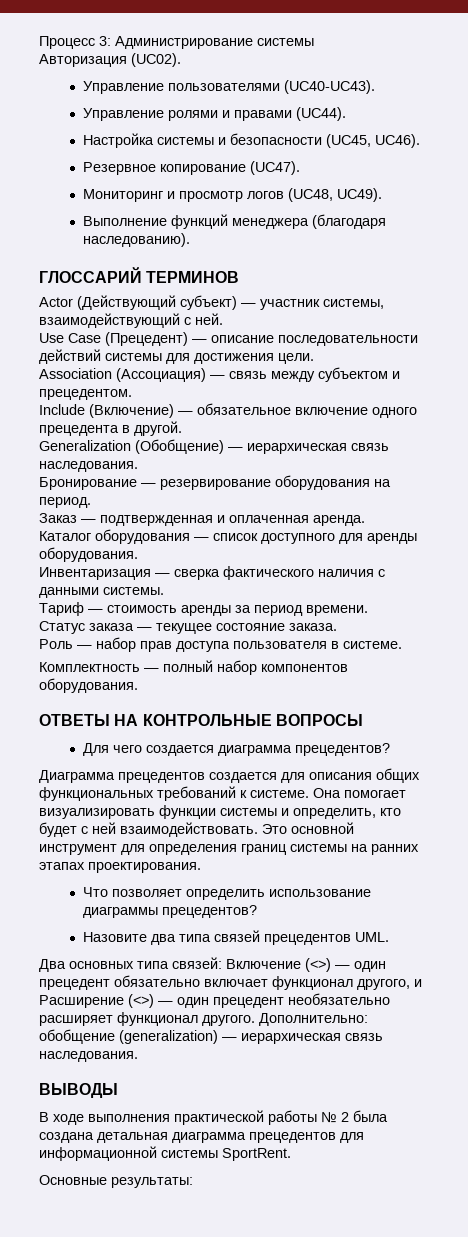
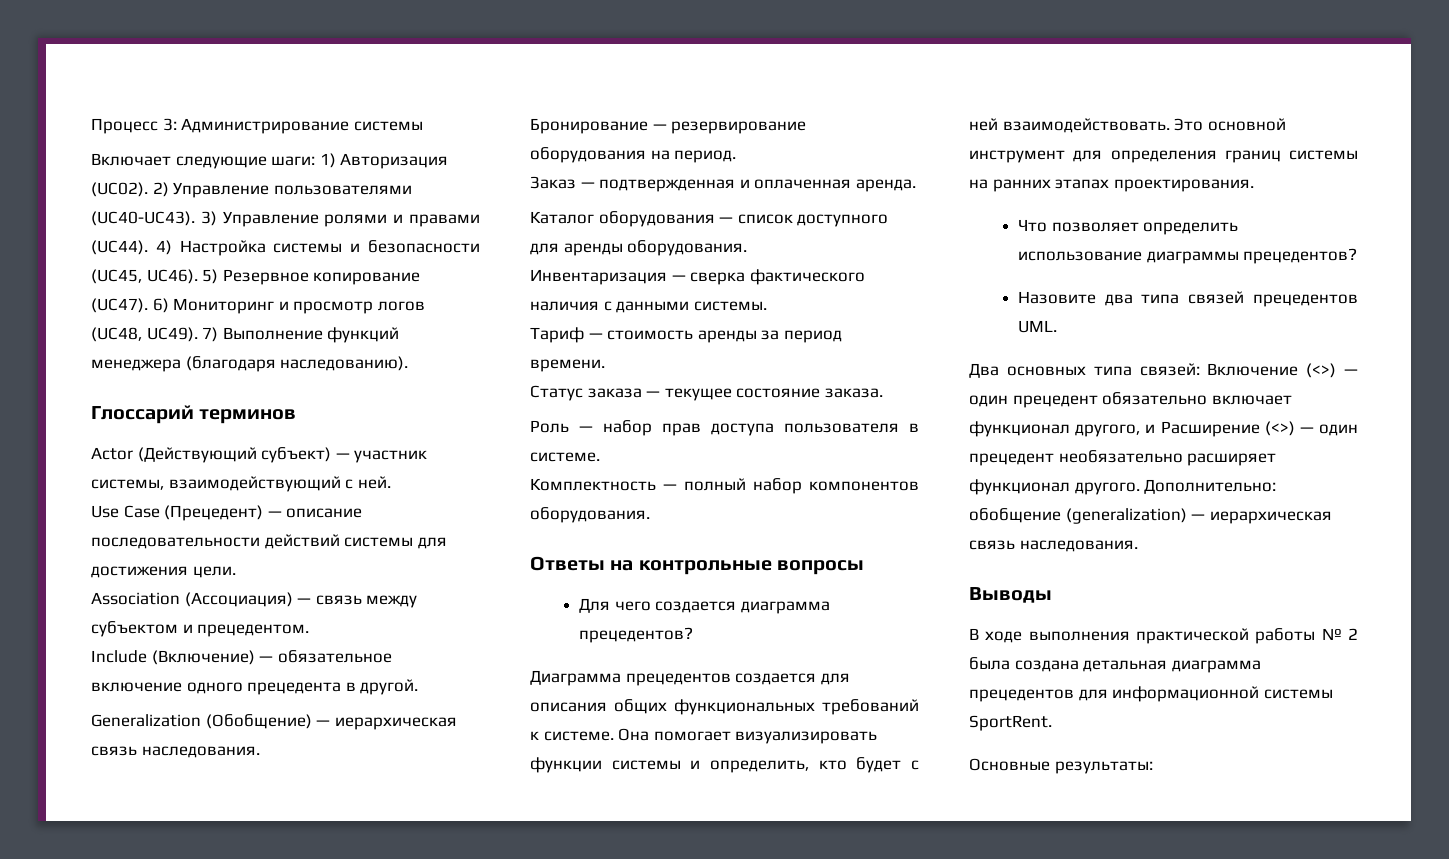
(314, 42) none -> [91,153,336,169] Включает следующие шаги: 1)
(181, 60) // -> [152,182,169,197] 2)
(376, 87) // -> [200,211,217,226] 3)
(347, 114) // -> [155,240,172,255] 4)
(421, 141) // -> [202,269,219,284] 5)
(301, 168) // -> [152,298,169,313] 6)
(383, 195) // -> [202,327,219,342] 7)
[39,267,240,283] ГЛОССАРИЙ ТЕРМИНОВ -> [91,405,297,424] Глоссарий терминов
[39,714,363,726] ОТВЕТЫ НА КОНТРОЛЬНЫЕ ВОПРОСЫ -> [530,556,865,575] Ответы на контрольные вопросы
[39,1083,118,1098] ВЫВОДЫ -> [969,587,1052,603] Выводы

